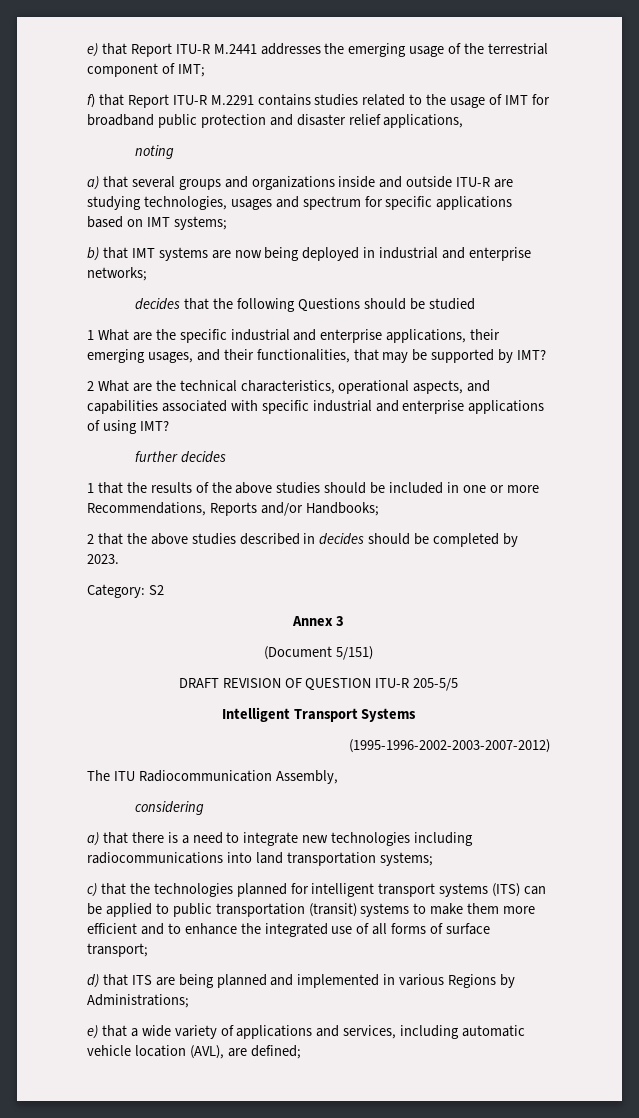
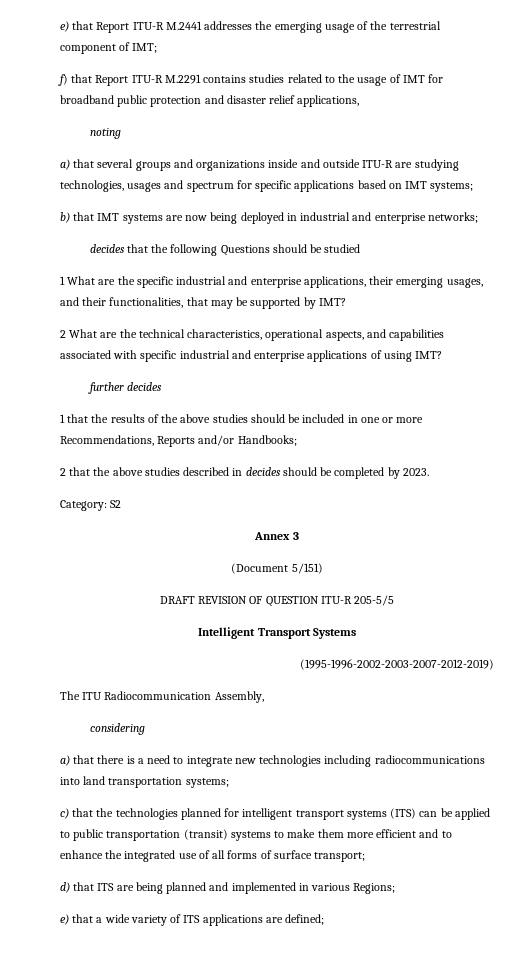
[349,739,550,753] (1995-1996-2002-2003-2007-2012) -> [300,659,494,670] (1995-1996-2002-2003-2007-2012-2019)
[448,974,516,988] [87,994,189,1008] Regions by Administrations; -> [353,883,396,894] Regions;
[236,1025,526,1039] [87,1045,224,1059] applications and services, including automatic vehicle location (AVL), -> [183,914,263,926] ITS applications

